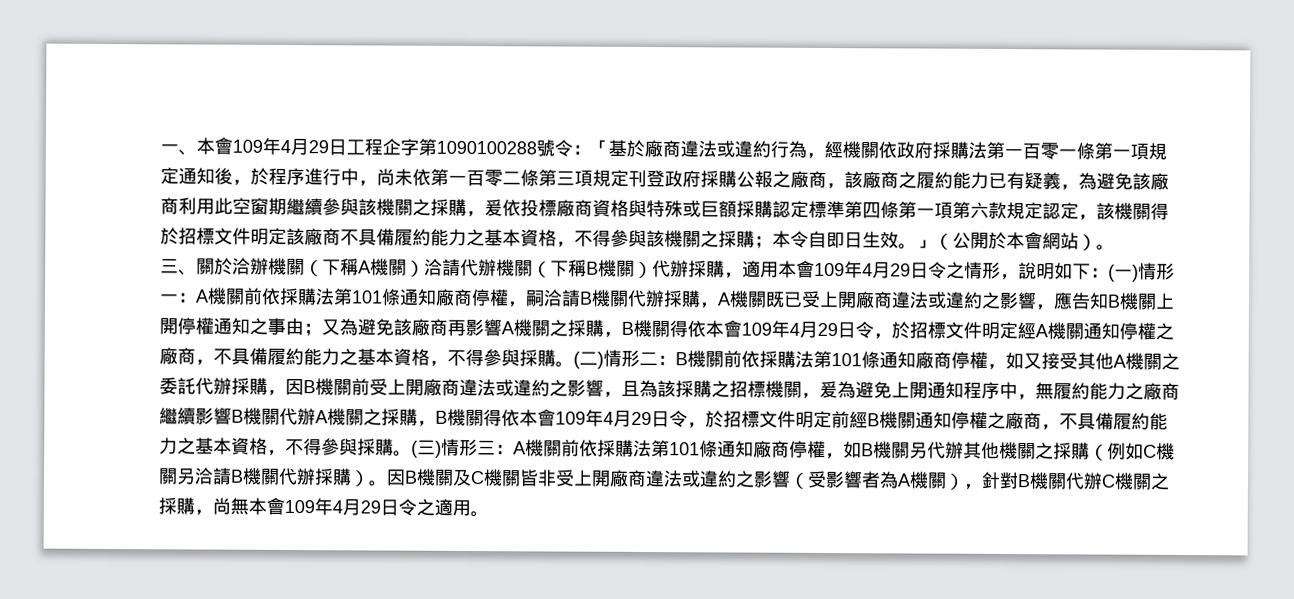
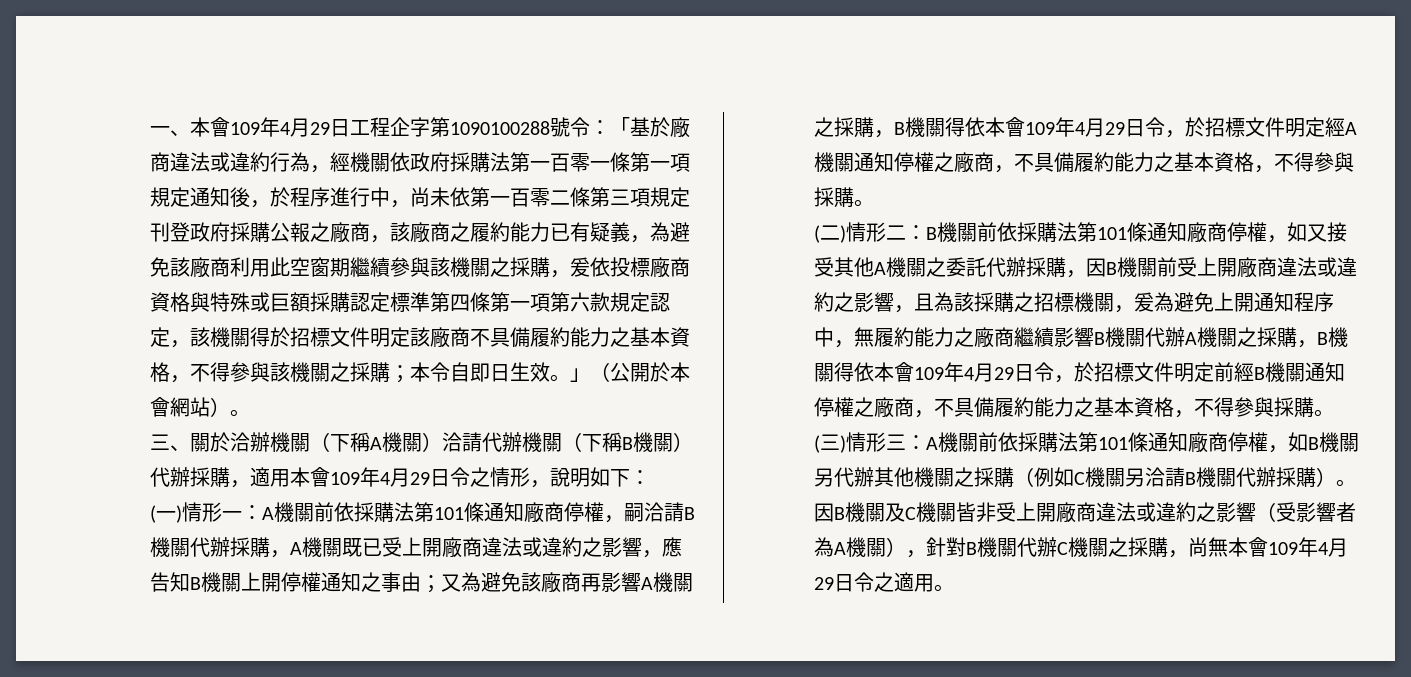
(1109, 272) none -> (650, 477) //
(574, 364) none -> (874, 203) //
(412, 453) none -> (1334, 413) //

